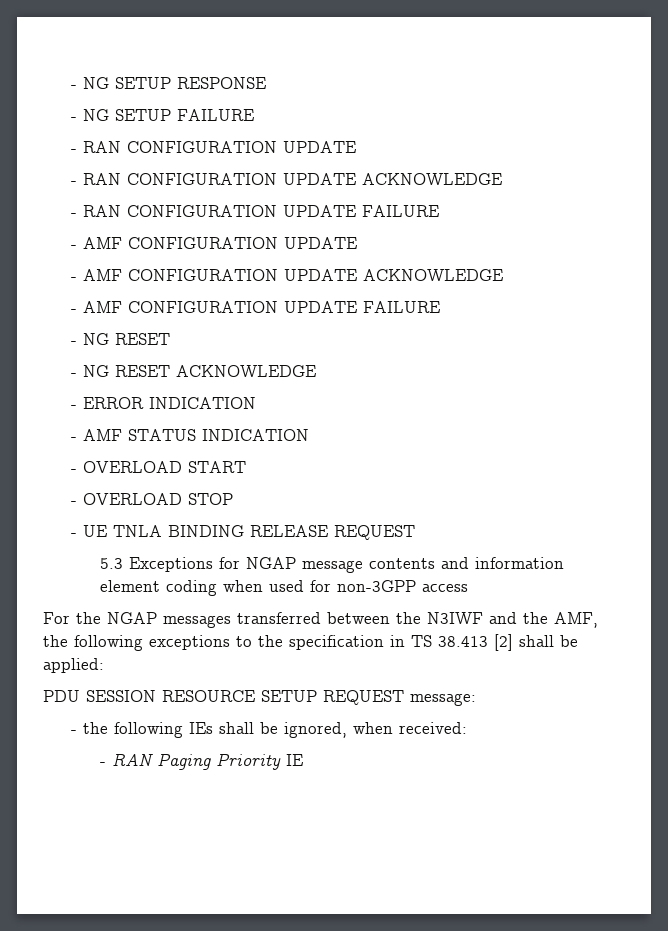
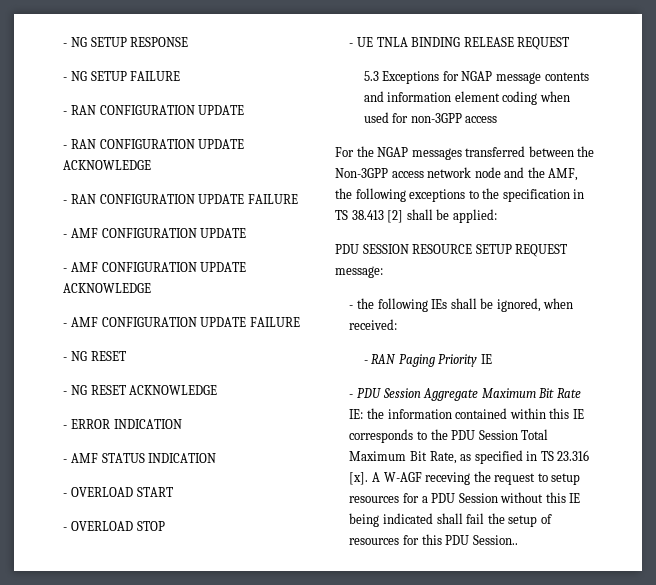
[427,612,483,624] N3IWF -> [335,167,501,178] Non-3GPP access network node
(303, 760) none -> [349,388,581,401] [349,408,584,419] [349,429,549,443] [349,450,590,464] [349,471,581,485] [349,492,581,503] [349,513,552,527] [349,534,518,545] // - PDU Session Aggregate Maximum Bit Rate IE: the information contained within this IE corresponds to the PDU Session Total Maximum Bit Rate, as specified in TS 23.316 [x]. A W-AGF receving the request to setup resources for a PDU Session without this IE being indicated shall fail the setup of resources for this PDU Session..

